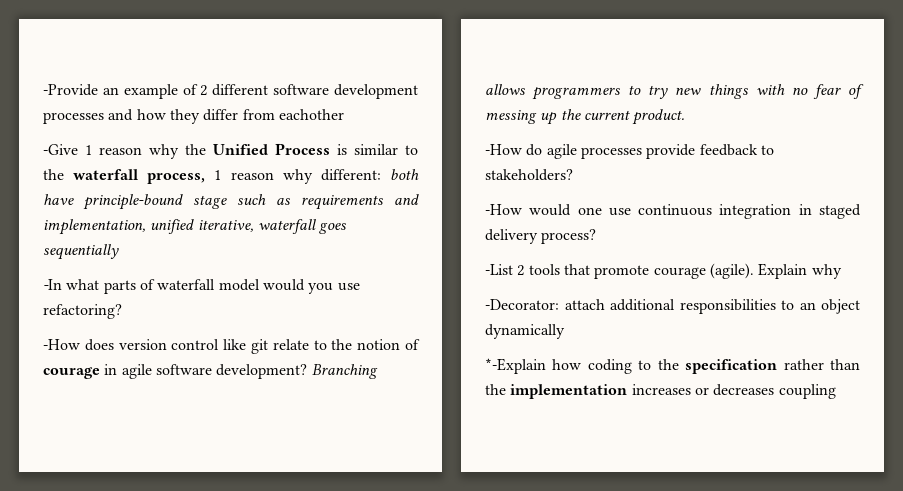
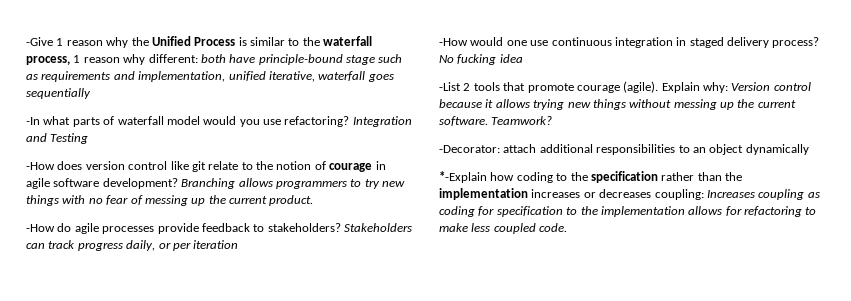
[43,84,418,99] [43,109,344,124] -Provide an example of 2 different software development processes and how they differ from eachother // -> (26, 41) none
(122, 311) none -> [352,116,412,127] [26,133,89,144] Integration and Testing
(573, 175) none -> [344,223,412,232] [26,240,239,251] Stakeholders can track progress daily, or per iteration
(597, 236) none -> [439,54,523,65] No fucking idea
[811,264,842,279] why -> [703,82,811,93] [439,99,796,110] [439,116,553,126] why: Version control because it allows trying new things without messing up the current software. Teamwork?
[778,384,836,399] coupling -> [654,189,820,200] [439,206,817,217] [439,223,568,234] coupling: Increases coupling as coding for specification to the implementation allows for refactoring to make less coupled code.

